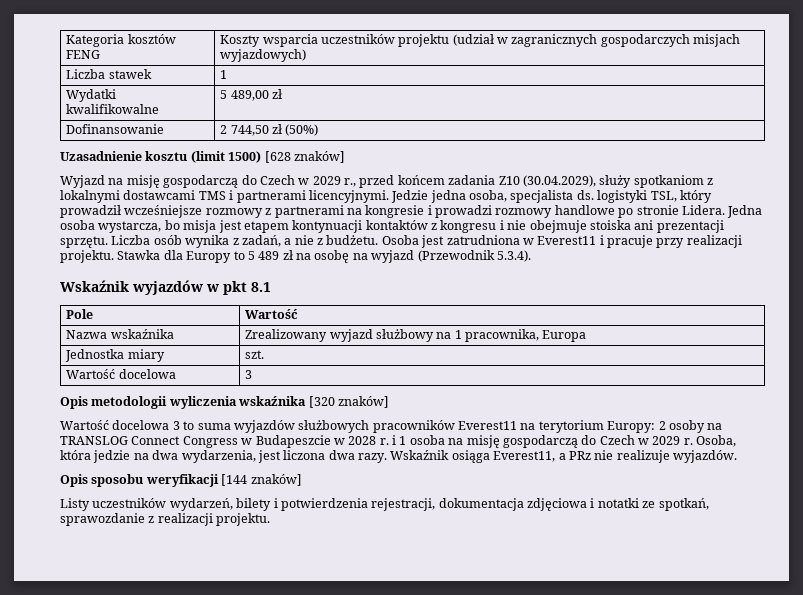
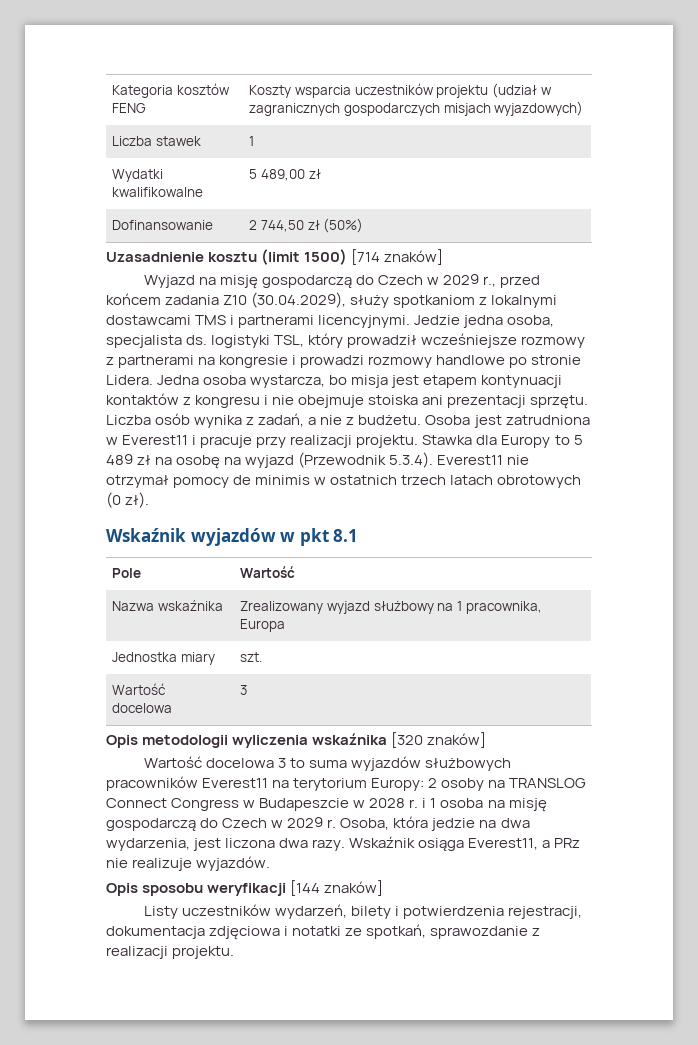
[264,151,291,163] [628 -> [351,249,381,265] [714
(531, 256) none -> [437,455,530,465] [106,475,582,488] [106,492,150,508] Everest11 nie otrzymał pomocy de minimis w ostatnich trzech latach obrotowych (0 zł).

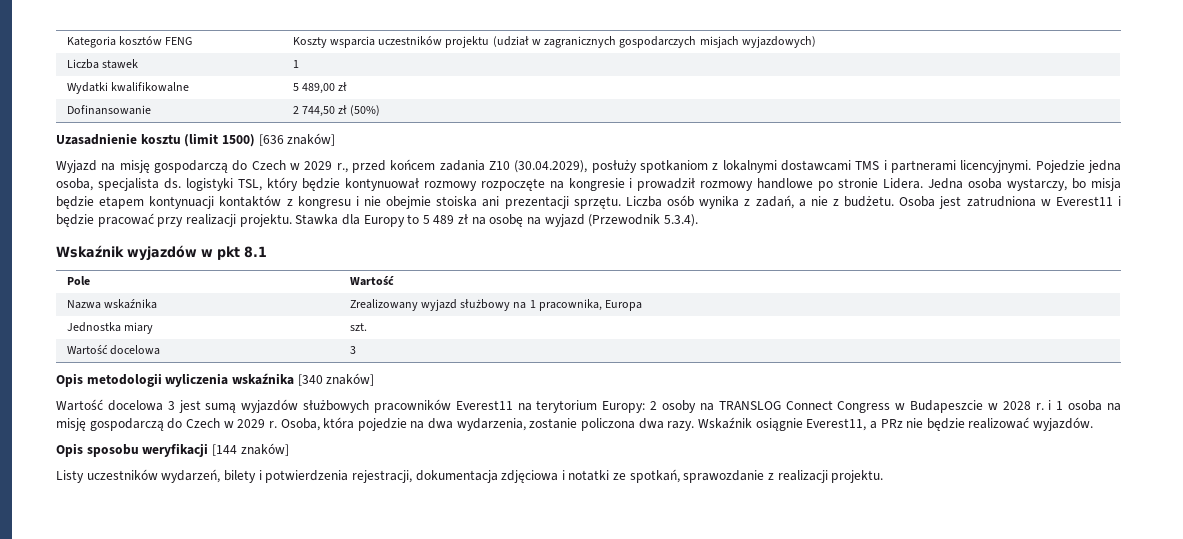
[351,249,381,265] [714 -> [258,134,284,146] [636
[350,295,390,308] służy -> [591,160,637,173] posłuży
[414,315,461,325] Jedzie -> [1035,160,1085,173] Pojedzie
[347,333,586,348] [106,355,195,368] prowadził wcześniejsze rozmowy z partnerami -> [301,178,545,191] będzie kontynuował rozmowy rozpoczęte
[300,355,365,368] prowadzi -> [637,178,697,191] prowadził
[250,375,326,388] wystarcza, -> [1007,178,1068,191] wystarczy,
[391,375,420,388] jest -> [56,196,94,209] będzie
[298,395,365,408] obejmuje -> [386,196,432,209] obejmie
[200,435,253,448] pracuje -> [56,213,154,227] będzie pracować
[437,455,530,465] [106,475,582,488] [106,492,150,508] Everest11 nie otrzymał pomocy de minimis w ostatnich trzech latach obrotowych (0 zł). -> (698, 220) none
[391,732,424,748] [320 -> [297,374,323,386] [340
[289,758,347,768] to suma -> [178,400,237,413] jest sumą
[431,818,476,831] jedzie -> [357,418,407,431] pojedzie
[193,838,276,851] jest liczona -> [529,418,636,431] zostanie policzona
[418,838,465,851] osiąga -> [755,418,803,431] osiągnie
[132,858,193,871] realizuje -> [926,417,1030,431] będzie realizować

